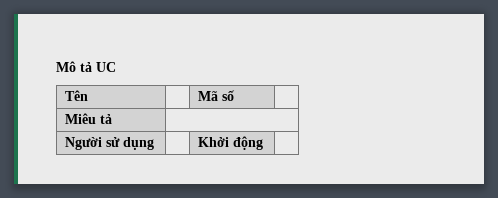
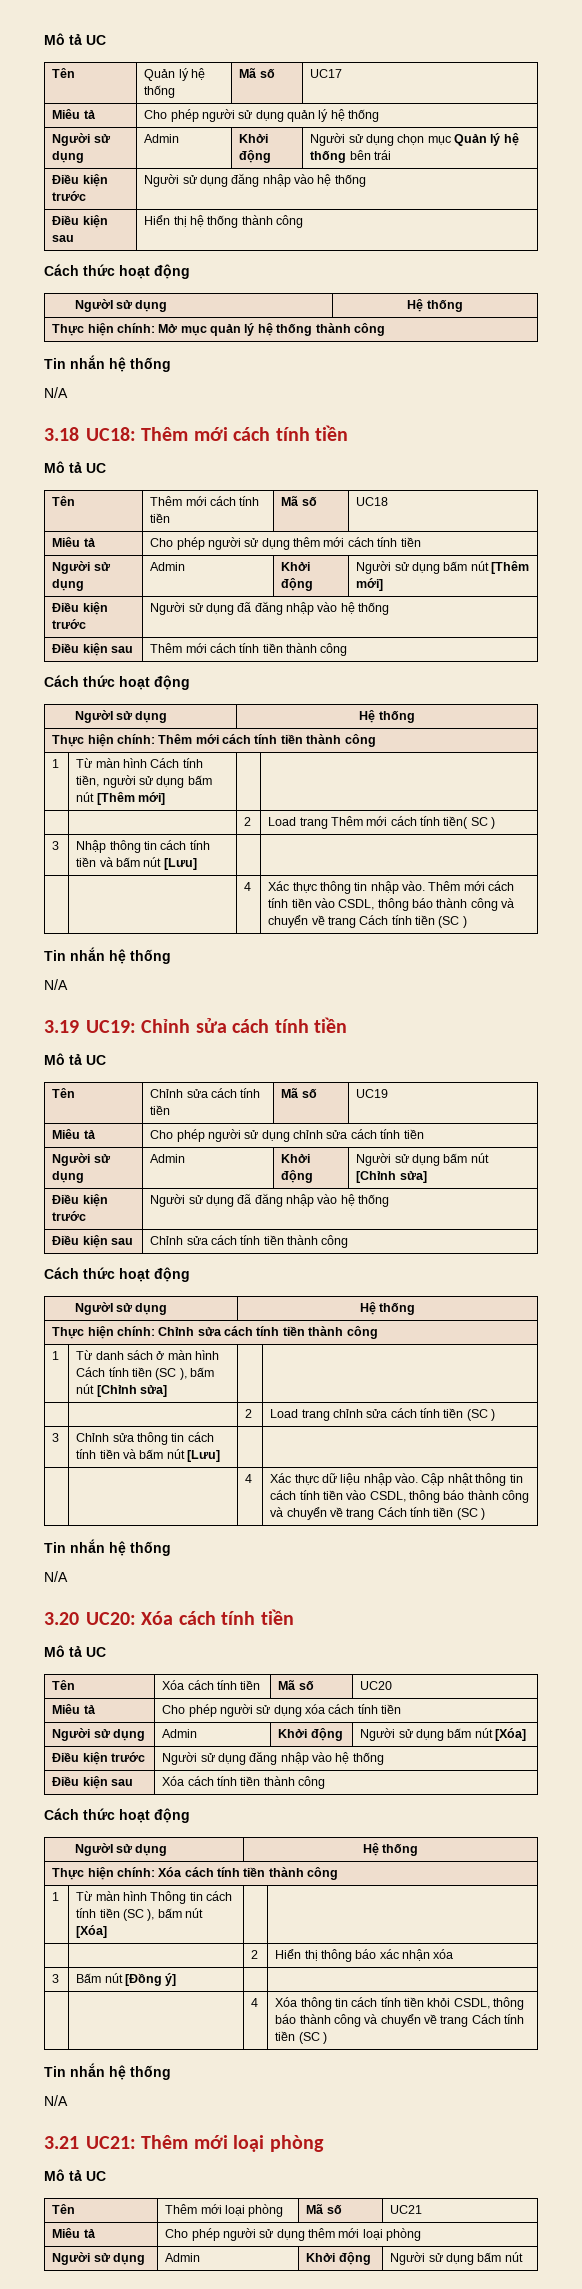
[56,61,116,72] [64,90,88,101] [197,90,235,101] [64,113,112,124] [64,137,154,150] [197,136,263,150] Mô tả UC // Tên | | Mã số | // Miêu tả | // Người sử dụng | | Khởi động | -> [44,33,106,45] [52,68,76,78] [144,68,205,81] [144,85,176,98] [239,68,275,78] [310,69,343,78] [52,109,96,119] [144,109,380,122] [52,133,111,146] [52,151,85,163] [144,134,180,143] [239,134,269,143] [239,150,272,163] [310,133,519,146] [310,150,391,163] [52,174,108,187] [52,191,87,201] [144,173,366,187] [52,215,108,228] [52,235,75,242] [144,215,304,228] [44,264,190,279] [74,299,168,312] [407,299,463,312] [52,323,385,336] [44,355,171,372] [44,387,68,398] [44,425,348,441] [44,461,106,473] [52,496,76,506] [150,496,260,506] [150,513,171,523] [281,496,317,506] [356,497,389,506] [52,537,96,547] [150,537,421,550] [52,561,111,574] [52,579,85,591] [150,562,186,571] [281,562,311,571] [281,578,314,591] [356,561,530,574] [356,578,384,591] [52,602,108,615] [52,619,87,629] [150,601,390,615] [52,643,133,656] [150,643,348,656] [44,675,190,690] [74,710,168,723] [359,710,415,723] [52,734,376,747] [52,759,60,768] [76,758,203,768] [76,775,212,788] [76,792,165,805] [244,817,252,826] [268,816,496,829] [52,841,60,850] [76,840,210,853] [76,857,197,870] [244,882,252,891] [268,881,515,894] [268,898,515,911] [268,915,467,928] [44,947,171,964] [44,979,68,990] [44,1017,347,1033] [44,1053,106,1065] [52,1088,76,1098] [150,1088,261,1098] [150,1105,171,1115] [281,1088,317,1098] [356,1089,389,1098] [52,1129,96,1139] [150,1129,424,1142] [52,1153,111,1166] [52,1171,85,1183] [150,1154,186,1163] [281,1154,311,1163] [281,1170,314,1183] [356,1153,489,1166] [356,1171,427,1183] [52,1194,108,1207] [52,1211,87,1221] [150,1193,390,1207] [52,1235,133,1248] [150,1235,349,1248] [44,1267,190,1282] [74,1302,168,1315] [359,1302,416,1315] [52,1326,378,1339] [52,1351,60,1360] [76,1350,220,1360] [76,1367,215,1380] [76,1384,167,1397] [245,1409,253,1418] [270,1408,496,1421] [52,1433,60,1442] [76,1432,214,1445] [76,1449,221,1462] [245,1474,253,1483] [270,1473,523,1486] [270,1490,530,1503] [270,1507,486,1520] [44,1539,171,1556] [44,1571,68,1582] [44,1609,294,1625] [44,1645,106,1657] [52,1680,76,1690] [162,1680,261,1690] [278,1680,314,1690] [360,1681,393,1690] [52,1704,96,1714] [162,1704,402,1717] [52,1728,145,1741] [162,1729,198,1738] [278,1728,343,1741] [360,1728,527,1741] [52,1752,145,1765] [162,1751,384,1765] [52,1776,133,1789] [162,1776,326,1789] [44,1808,190,1823] [74,1843,168,1856] [362,1843,419,1856] [52,1867,339,1880] [52,1892,60,1901] [76,1891,233,1904] [76,1908,204,1921] [76,1925,108,1938] [251,1950,259,1959] [275,1949,454,1962] [52,1974,60,1983] [76,1973,177,1986] [251,1998,259,2007] [275,1997,525,2010] [275,2014,525,2027] [275,2031,327,2044] [44,2063,171,2080] [44,2095,68,2106] [44,2135,324,2152] [44,2169,106,2181] [52,2204,76,2214] [165,2204,284,2217] [306,2204,342,2214] [390,2205,423,2214] [52,2228,96,2238] [165,2228,422,2241] [52,2252,145,2265] [165,2253,201,2262] [306,2252,371,2265] [390,2252,523,2265] Mô tả UC // Tên | Quản lý hệ thống | Mã số | UC17 // Miêu tả | Cho phép người sử dụng quản lý hệ thống // Người sử dụng | Admin | Khởi động | Người sử dụng chọn mục Quản lý hệ thống bên trái // Điều kiện trước | Người sử dụng đăng nhập vào hệ thống // Điều kiện sau | Hiển thị hệ thống thành công // Cách thức hoạt động // NgườI sử dụng | Hệ thống // Thực hiện chính: Mở mục quản lý hệ thống thành công // Tin nhắn hệ thống // N/A // 3.18 UC18: Thêm mới cách tính tiền // Mô tả UC // Tên | Thêm mới cách tính tiền | Mã số | UC18 // Miêu tả | Cho phép người sử dụng thêm mới cách tính tiền // Người sử dụng | Admin | Khởi động | Người sử dụng bấm nút [Thêm mới] // Điều kiện trước | Người sử dụng đã đăng nhập vào hệ thống // Điều kiện sau | Thêm mới cách tính tiền thành công // Cách thức hoạt động // NgườI sử dụng | Hệ thống // Thực hiện chính: Thêm mới cách tính tiền thành công // 1 | Từ màn hình Cách tính tiền, người sử dụng bấm nút [Thêm mới] | | // | | 2 | Load trang Thêm mới cách tính tiền( SC ) // 3 | Nhập thông tin cách tính tiền và bấm nút [Lưu] | | // | | 4 | Xác thực thông tin nhập vào. Thêm mới cách tính tiền vào CSDL, thông báo thành công và chuyển về trang Cách tính tiền (SC ) // Tin nhắn hệ thống // N/A // 3.19 UC19: Chỉnh sửa cách tính tiền // Mô tả UC // Tên | Chỉnh sửa cách tính tiền | Mã số | UC19 // Miêu tả | Cho phép người sử dụng chỉnh sửa cách tính tiền // Người sử dụng | Admin | Khởi động | Người sử dụng bấm nút [Chỉnh sửa] // Điều kiện trước | Người sử dụng đã đăng nhập vào hệ thống // Điều kiện sau | Chỉnh sửa cách tính tiền thành công // Cách thức hoạt động // NgườI sử dụng | Hệ thống // Thực hiện chính: Chỉnh sửa cách tính tiền thành công // 1 | Từ danh sách ở màn hình Cách tính tiền (SC ), bấm nút [Chỉnh sửa] | | // | | 2 | Load trang chỉnh sửa cách tính tiền (SC ) // 3 | Chỉnh sửa thông tin cách tính tiền và bấm nút [Lưu] | | // | | 4 | Xác thực dữ liệu nhập vào. Cập nhật thông tin cách tính tiền vào CSDL, thông báo thành công và chuyển về trang Cách tính tiền (SC ) // Tin nhắn hệ thống // N/A // 3.20 UC20: Xóa cách tính tiền // Mô tả UC // Tên | Xóa cách tính tiền | Mã số | UC20 // Miêu tả | Cho phép người sử dụng xóa cách tính tiền // Người sử dụng | Admin | Khởi động | Người sử dụng bấm nút [Xóa] // Điều kiện trước | Người sử dụng đăng nhập vào hệ thống // Điều kiện sau | Xóa cách tính tiền thành công // Cách thức hoạt động // NgườI sử dụng | Hệ thống // Thực hiện chính: Xóa cách tính tiền thành công // 1 | Từ màn hình Thông tin cách tính tiền (SC ), bấm nút [Xóa] | | // | | 2 | Hiển thị thông báo xác nhận xóa // 3 | Bấm nút [Đồng ý] | | // | | 4 | Xóa thông tin cách tính tiền khỏi CSDL, thông báo thành công và chuyển về trang Cách tính tiền (SC ) // Tin nhắn hệ thống // N/A // 3.21 UC21: Thêm mới loại phòng // Mô tả UC // Tên | Thêm mới loại phòng | Mã số | UC21 // Miêu tả | Cho phép người sử dụng thêm mới loại phòng // Người sử dụng | Admin | Khởi động | Người sử dụng bấm nút

